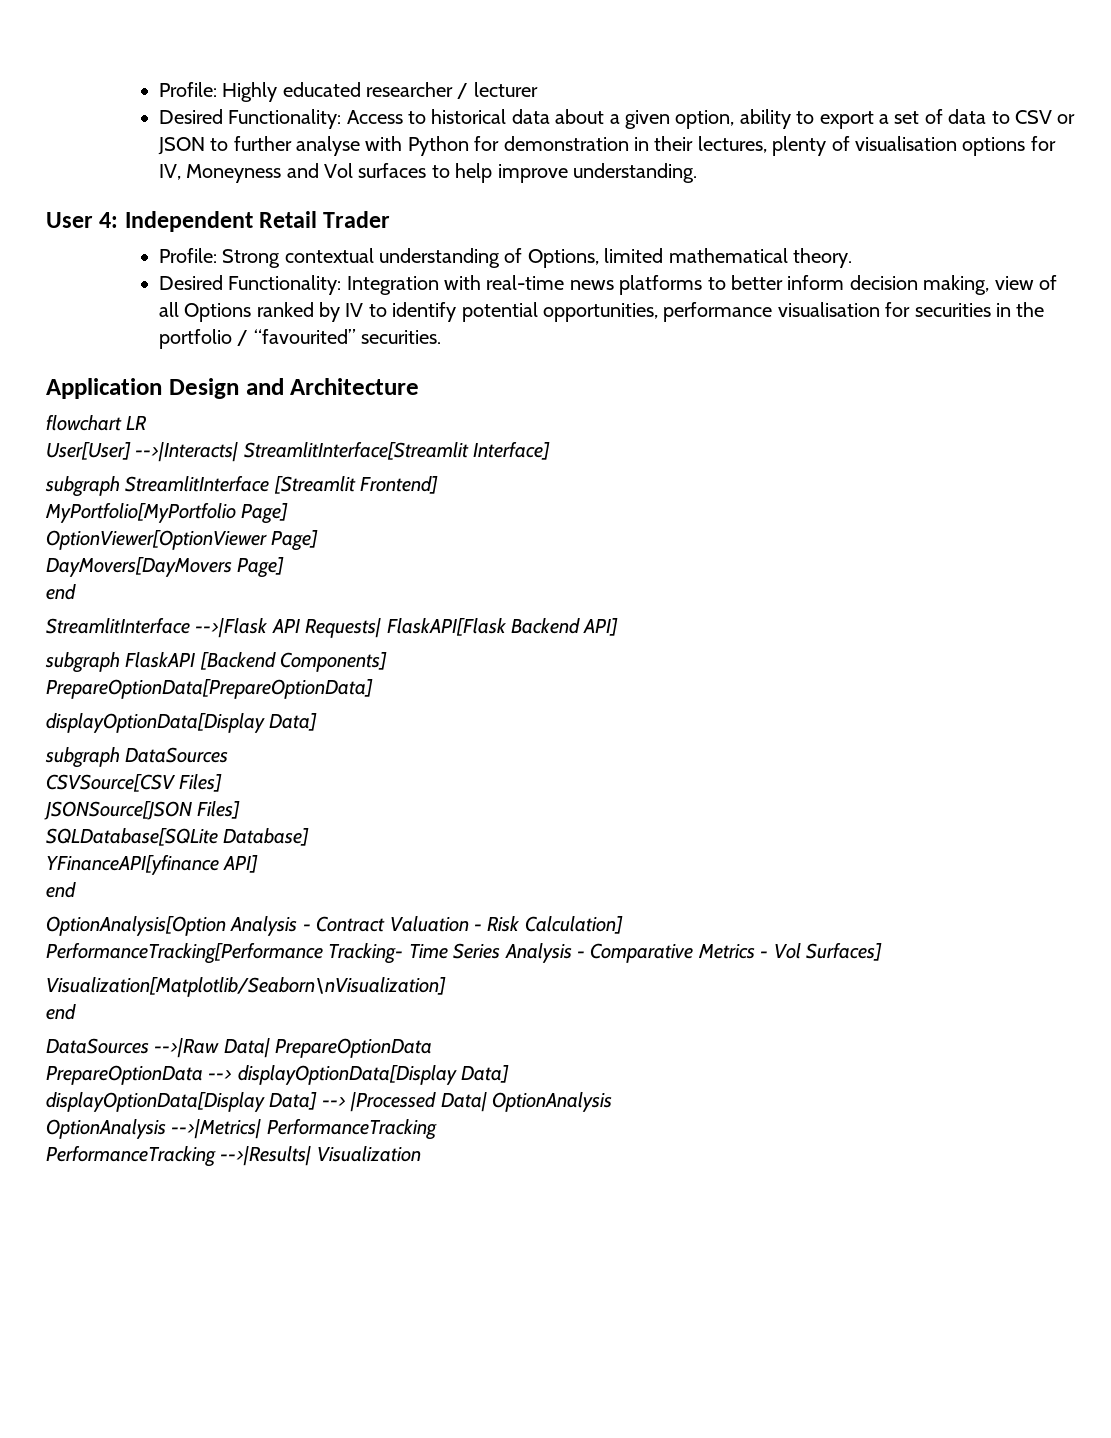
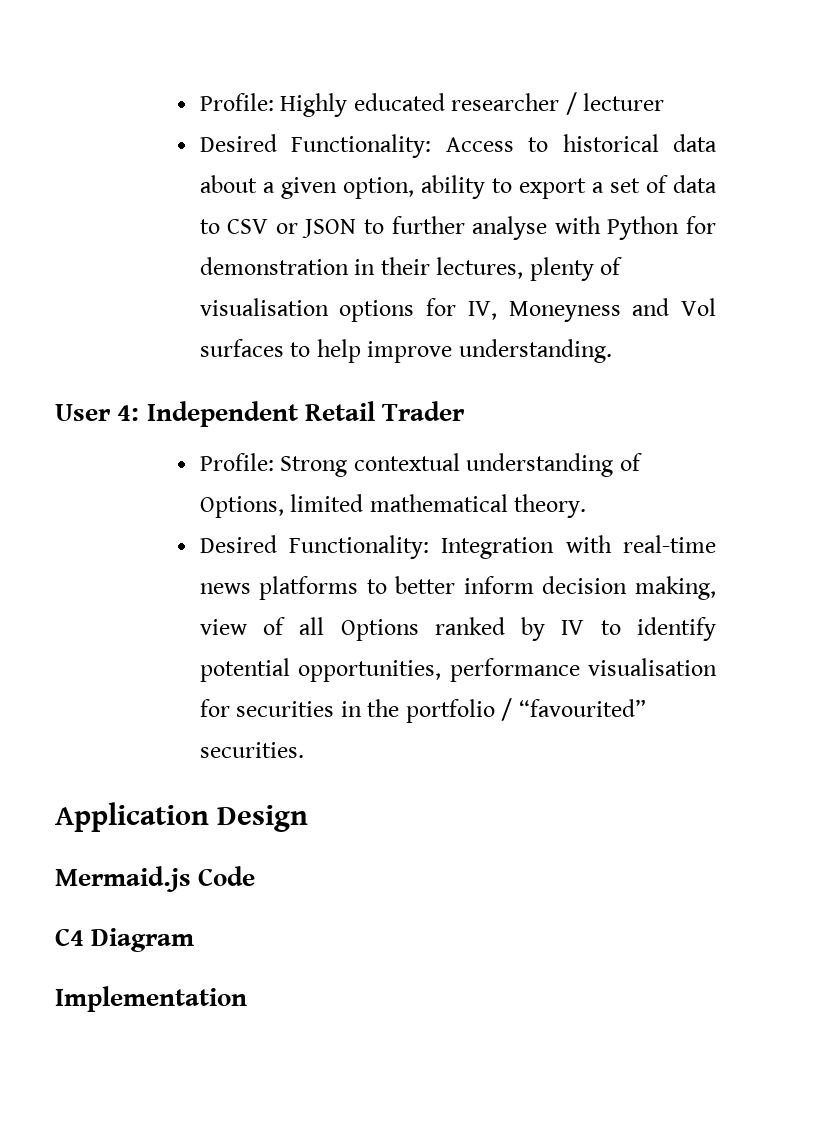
[245,378,420,395] [46,415,148,431] [46,442,551,462] [45,476,439,497] [45,503,289,524] [46,530,319,551] [46,557,285,578] [46,584,76,600] [46,618,619,638] [45,652,388,673] [46,679,373,699] [46,713,318,733] [45,747,229,768] [46,774,223,792] [44,801,241,820] [46,828,310,846] [46,855,259,875] [46,882,76,898] [46,916,623,936] [46,943,882,964] [46,977,446,997] [46,1004,76,1020] [46,1038,433,1058] [46,1065,510,1085] [46,1092,612,1112] [46,1119,437,1140] [46,1146,421,1167] and Architecture // flowchart LR // User[User] -->|Interacts| StreamlitInterface[Streamlit Interface] // subgraph StreamlitInterface [Streamlit Frontend] // MyPortfolio[MyPortfolio Page] // OptionViewer[OptionViewer Page] // DayMovers[DayMovers Page] // end // StreamlitInterface -->|Flask API Requests| FlaskAPI[Flask Backend API] // subgraph FlaskAPI [Backend Components] // PrepareOptionData[PrepareOptionData] // displayOptionData[Display Data] // subgraph DataSources // CSVSource[CSV Files] // JSONSource[JSON Files] // SQLDatabase[SQLite Database] // YFinanceAPI[yfinance API] // end // OptionAnalysis[Option Analysis - Contract Valuation - Risk Calculation] // PerformanceTracking[Performance Tracking- Time Series Analysis - Comparative Metrics - Vol Surfaces] // Visualization[Matplotlib/Seaborn\nVisualization] // end // DataSources -->|Raw Data| PrepareOptionData // PrepareOptionData --> displayOptionData[Display Data] // displayOptionData[Display Data] --> |Processed Data| OptionAnalysis // OptionAnalysis -->|Metrics| PerformanceTracking // PerformanceTracking -->|Results| Visualization -> [55,866,256,892] [55,928,195,952] [55,986,247,1012] // Mermaid.js Code // C4 Diagram // Implementation

